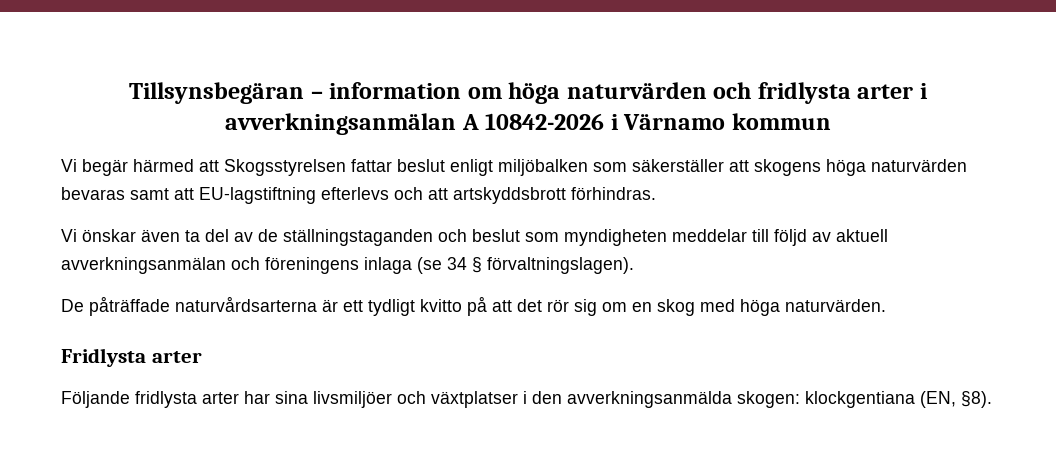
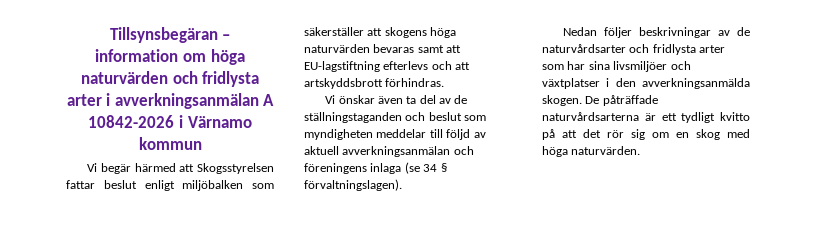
(634, 265) none -> [563,27,750,38] [542,44,726,55] [542,61,691,72] [542,78,750,89] [542,95,582,106] Nedan följer beskrivningar av de naturvårdsarter och fridlysta arter som har sina livsmiljöer och växtplatser i den avverkningsanmälda skogen.
[61,348,202,367] [61,391,992,408] // Fridlysta arter // Följande fridlysta arter har sina livsmiljöer och växtplatser i den avverkningsanmälda skogen: klockgentiana (EN, §8). -> (641, 150) none

